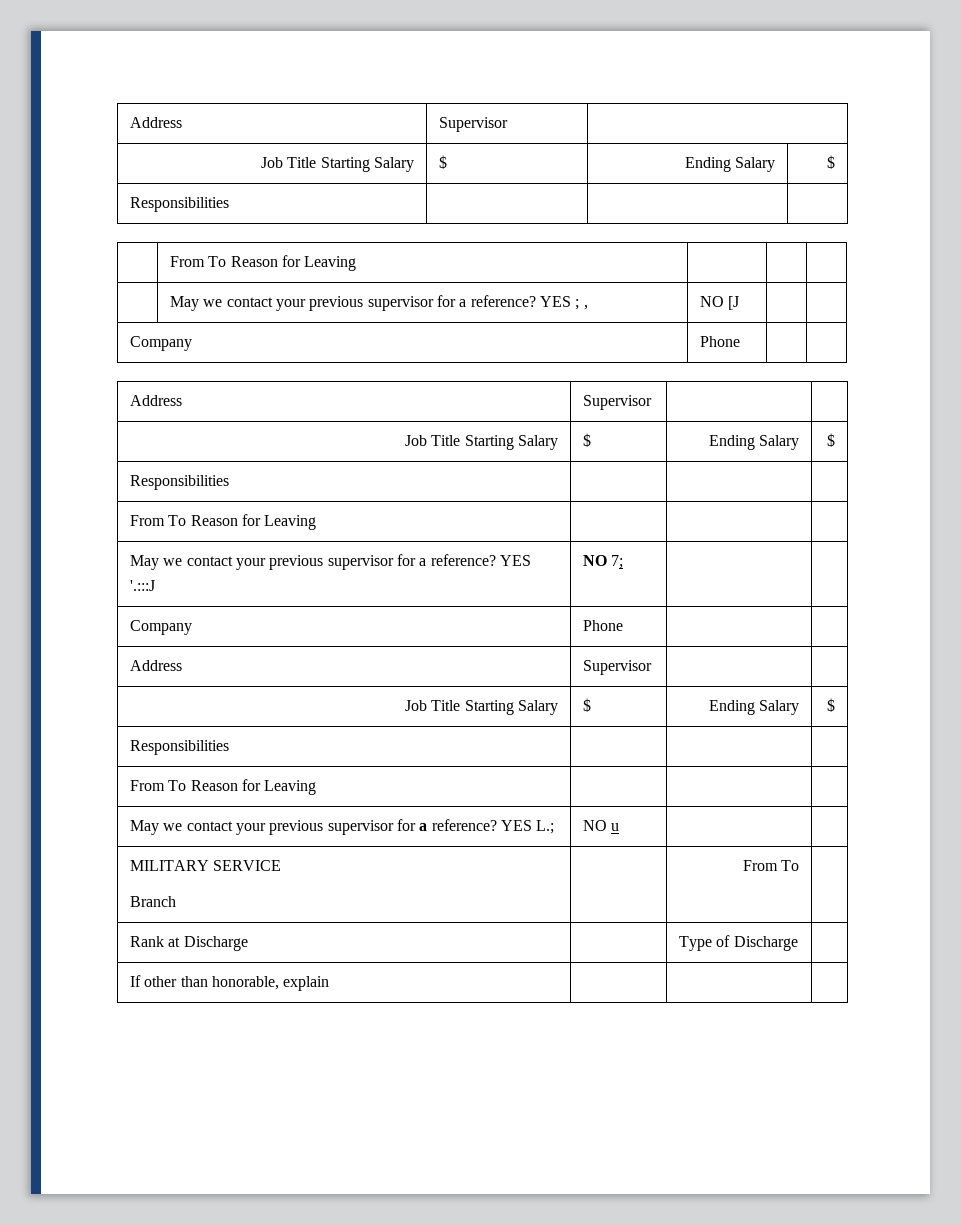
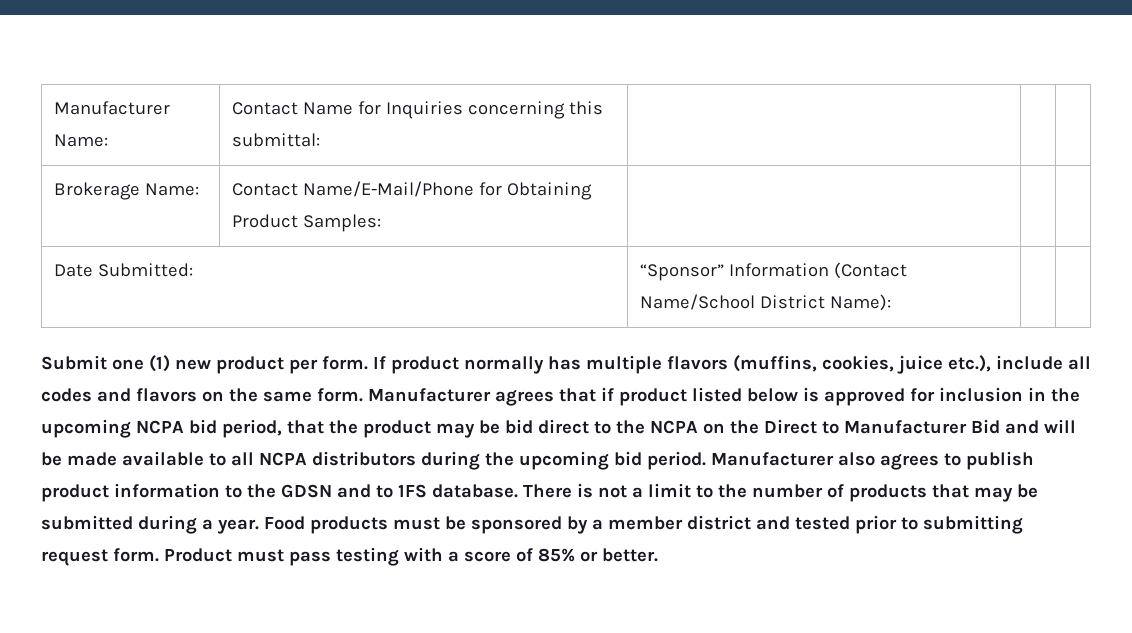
[130,117,183,128] [439,117,509,132] [260,157,414,172] [439,155,448,169] [684,157,775,172] [826,155,835,169] [130,197,230,212] [170,255,357,271] [170,295,588,311] [700,296,740,310] [130,336,193,351] [700,336,741,347] [130,395,183,406] [583,395,653,410] [404,435,558,450] [583,433,592,447] [708,435,799,450] [826,433,835,447] [130,475,230,490] [130,514,317,530] [130,554,532,570] [130,580,156,591] [583,555,624,569] [130,620,193,635] [583,620,624,631] [130,660,183,671] [583,660,653,675] [404,700,558,715] [583,698,592,712] [708,700,799,715] [826,698,835,712] [130,740,230,755] [130,779,317,795] [130,819,555,835] [583,820,620,831] [130,860,282,871] [130,896,177,907] [742,860,799,871] [130,936,248,951] [679,935,798,951] [130,975,330,991] Address | Supervisor | // Job Title Starting Salary | $ | Ending Salary | $ // Responsibilities | | | // | From To Reason for Leaving | | | // | May we contact your previous supervisor for a reference? YES ; , | NO [J | | // Company | Phone | | // Address | Supervisor | | // Job Title Starting Salary | $ | Ending Salary | $ // Responsibilities | | | // From To Reason for Leaving | | | // May we contact your previous supervisor for a reference? YES '.:::J | NO 7; | | // Company | Phone | | // Address | Supervisor | | // Job Title Starting Salary | $ | Ending Salary | $ // Responsibilities | | | // From To Reason for Leaving | | | // May we contact your previous supervisor for a reference? YES L.; | NO u | | // MILITARY SERVICE // Branch | | From To | // Rank at Discharge | | Type of Discharge | // If other than honorable, explain | | | -> [53,101,170,115] [53,134,108,147] [231,101,603,119] [231,133,320,147] [53,182,199,200] [231,181,592,200] [231,214,381,232] [53,263,193,277] [639,262,907,281] [639,294,891,311] [41,355,1091,374] [41,387,1080,406] [41,419,1076,438] [41,451,1034,470] [41,483,1038,502] [41,515,1023,534] [41,547,658,566] Manufacturer Name: | Contact Name for Inquiries concerning this submittal: | | | // Brokerage Name: | Contact Name/E-Mail/Phone for Obtaining Product Samples: | | | // Date Submitted: | “Sponsor” Information (Contact Name/School District Name): | | // Submit one (1) new product per form. If product normally has multiple flavors (muffins, cookies, juice etc.), include all codes and flavors on the same form. Manufacturer agrees that if product listed below is approved for inclusion in the upcoming NCPA bid period, that the product may be bid direct to the NCPA on the Direct to Manufacturer Bid and will be made available to all NCPA distributors during the upcoming bid period. Manufacturer also agrees to publish product information to the GDSN and to 1FS database. There is not a limit to the number of products that may be submitted during a year. Food products must be sponsored by a member district and tested prior to submitting request form. Product must pass testing with a score of 85% or better.

